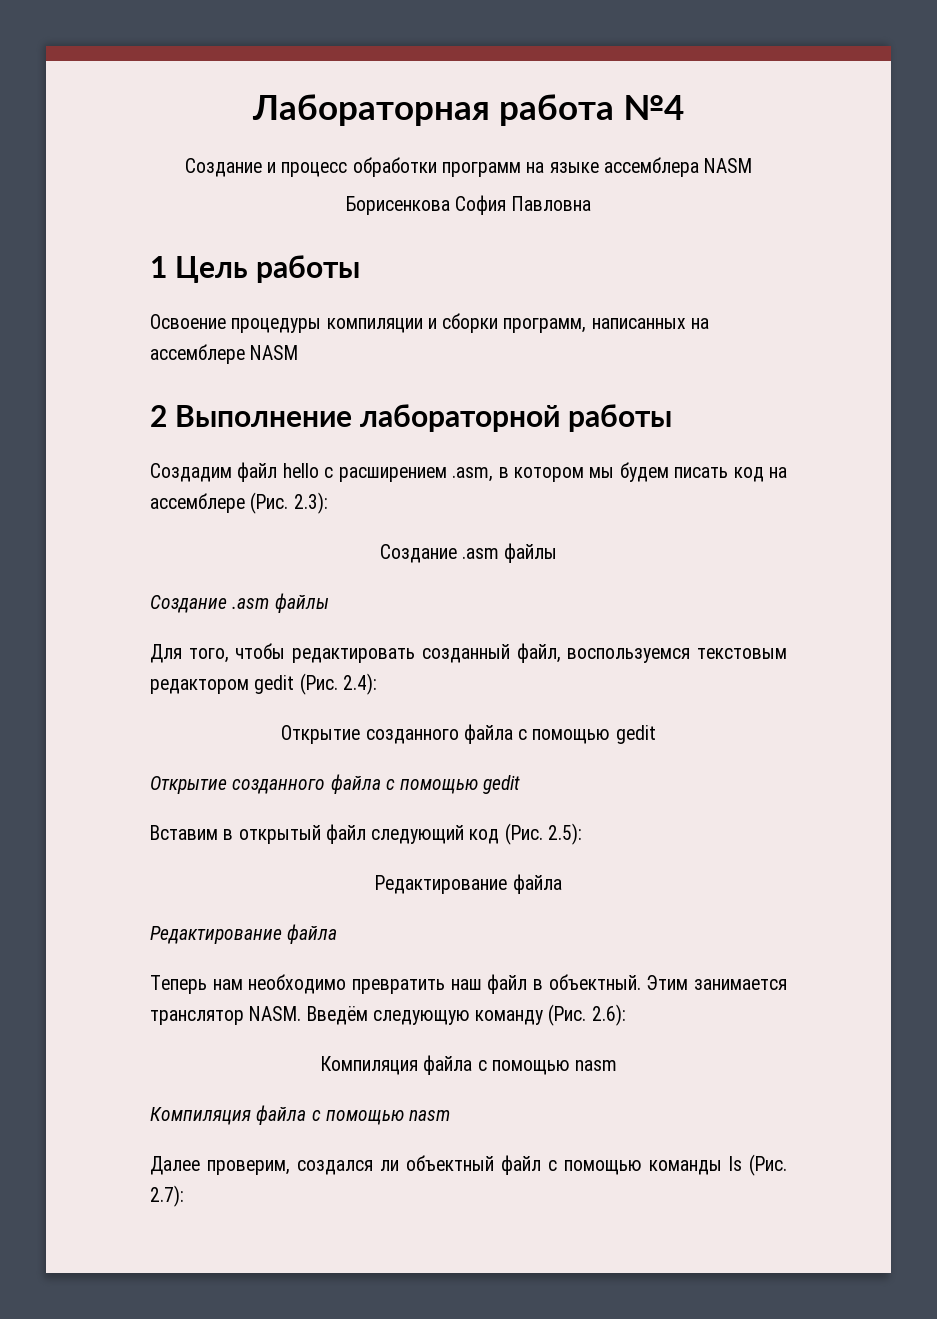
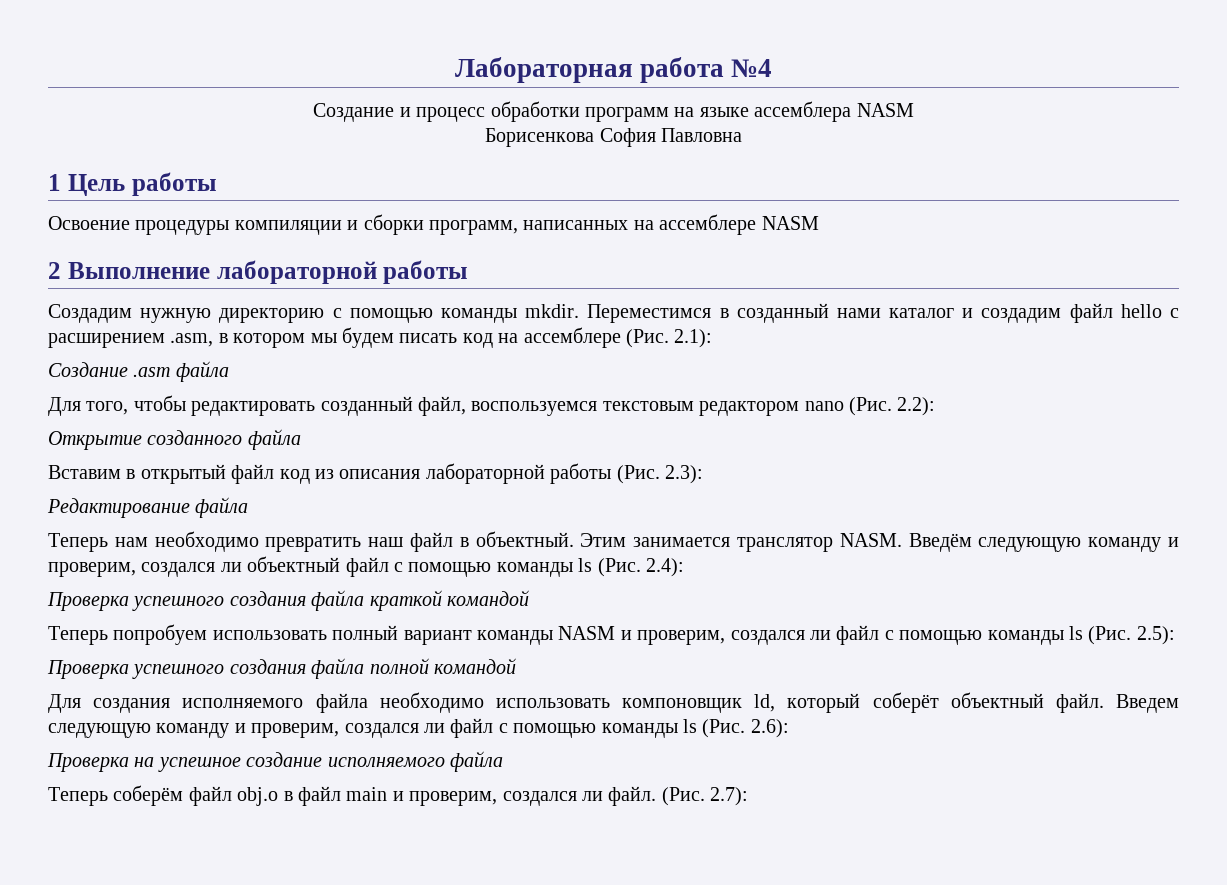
(232, 472) none -> [140,303,1062,323] нужную директорию с помощью команды mkdir. Переместимся в созданный нами каталог и создадим
[293,492,328,514] [379,543,558,563] [150,593,329,613] 2.3): // Создание .asm файлы // Создание .asm файлы -> [674,329,713,348] [48,361,229,382] 2.1): // Создание .asm файла
[254,673,377,695] [281,724,656,744] [150,774,521,794] [150,823,582,845] [375,874,562,894] gedit (Рис. 2.4): // Открытие созданного файла с помощью gedit // Открытие созданного файла с помощью gedit // Вставим в открытый файл следующий код (Рис. 2.5): // Редактирование файла -> [804,397,936,416] [48,429,301,450] [48,463,703,484] nano (Рис. 2.2): // Открытие созданного файла // Вставим в открытый файл код из описания лабораторной работы (Рис. 2.3):
[548,1004,626,1026] [319,1055,618,1075] [150,1105,451,1125] [150,1156,200,1175] (Рис. 2.6): // Компиляция файла с помощью nasm // Компиляция файла с помощью nasm // Далее -> [1167,537,1179,547] и
(787, 1165) none -> [645,558,684,577] [47,590,529,611] [48,624,1175,645] [47,658,516,679] [48,692,1179,713] [48,718,789,738] [47,751,503,772] [48,785,705,806] 2.4): // Проверка успешного создания файла краткой командой // Теперь попробуем использовать полный вариант команды NASM и проверим, создался ли файл с помощью команды ls (Рис. 2.5): // Проверка успешного создания файла полной командой // Для создания исполняемого файла необходимо использовать компоновщик ld, который соберёт объектный файл. Введем следующую команду и проверим, создался ли файл с помощью команды ls (Рис. 2.6): // Проверка на успешное создание исполняемого файла // Теперь соберём файл obj.o в файл main и проверим, создался ли файл. (Рис.

